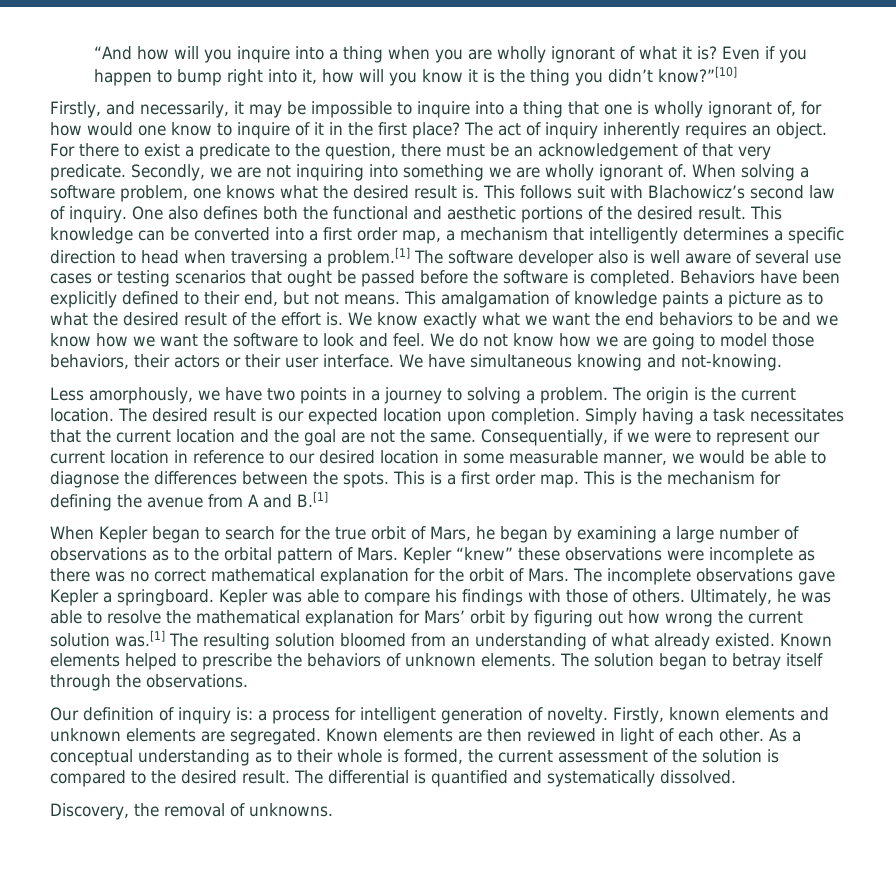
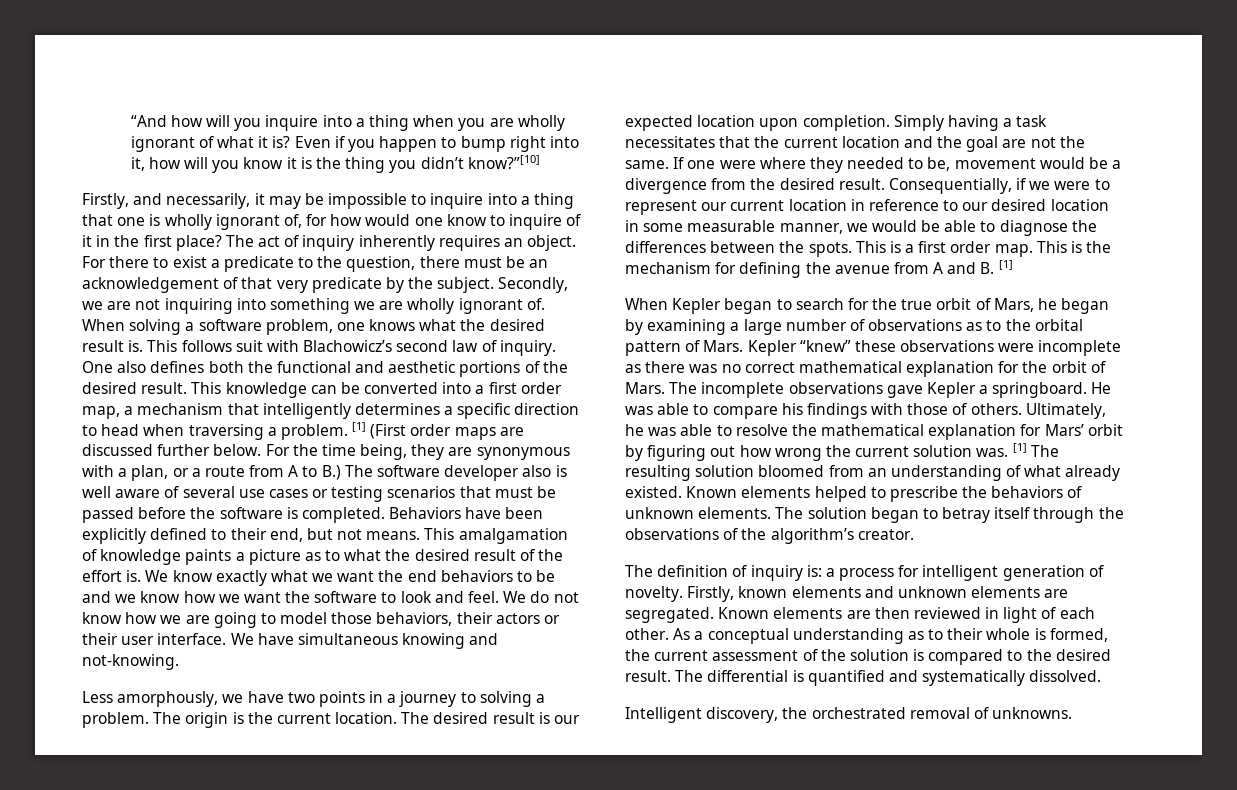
[50,164,126,181] predicate. -> [311,277,495,293] predicate by the subject.
[327,247,410,267] problem.[1] -> [280,422,524,440] [82,444,570,460] [82,465,341,481] problem. [1] (First order maps are discussed further below. For the time being, they are synonymous with a plan, or a route from A to B.)
[287,270,332,287] ought -> [494,487,533,498] must
(476, 437) none -> [673,157,1122,173] [625,178,885,194] If one were where they needed to be, movement would be a divergence from the desired result.
[297,491,328,507] B.[1] -> [980,260,1013,274] B. [1]
[218,589,268,606] Kepler -> [1091,382,1112,394] He
[115,630,165,647] was.[1] -> [976,443,1027,457] was. [1]
[146,674,248,688] [50,707,79,721] observations. // Our -> [625,528,914,544] [625,565,653,577] observations of the algorithm’s creator. // The
[50,803,159,820] Discovery, the -> [625,707,906,723] Intelligent discovery, the orchestrated

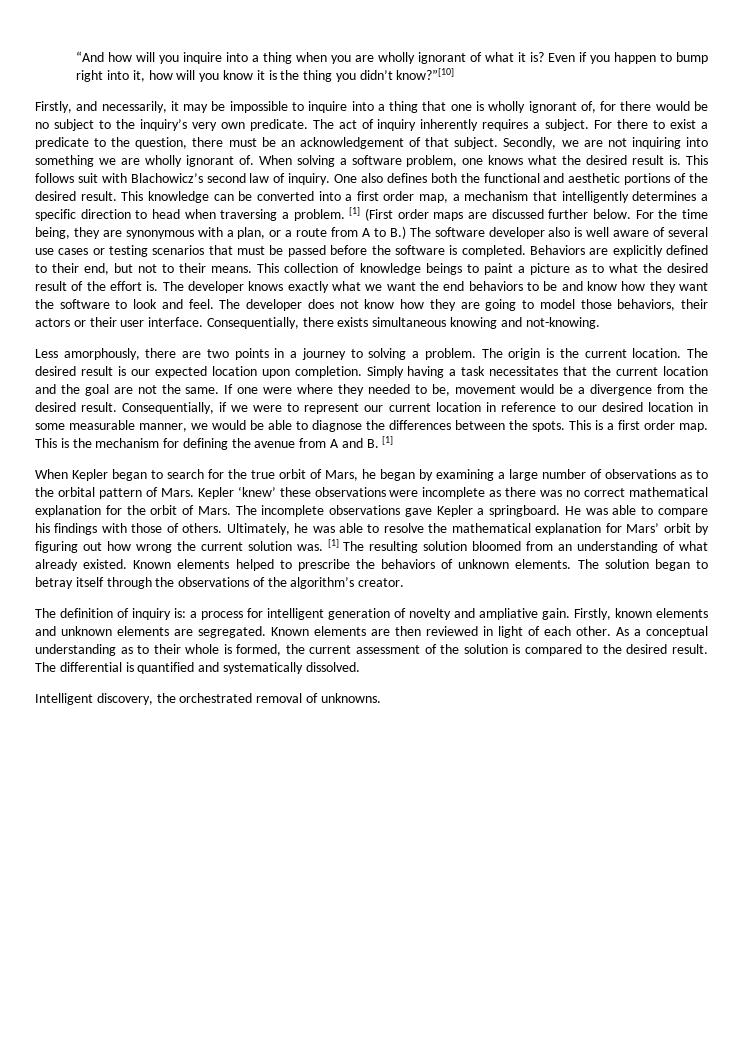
[330,214,582,230] [82,235,222,251] how would one know to inquire of it in the first place? -> [620,101,709,111] [35,119,308,131] there would be no subject to the inquiry’s very own predicate.
[504,235,577,251] an object. -> [533,119,590,131] a subject.
[276,277,434,293] very predicate by the -> (450, 142) none
[465,507,544,519] have been -> [589,248,609,255] are
(363, 534) none -> [162,263,207,273] to their
[458,528,568,544] amalgamation -> [284,263,339,273] collection
[185,549,232,565] paints -> [425,263,513,275] beings to paint
[145,570,213,582] We know -> [162,281,284,293] The developer knows
[115,591,240,603] we know how we -> [587,281,676,293] know how they
[503,591,550,603] We do -> [219,299,334,311] The developer does
[160,615,182,624] we -> [429,299,456,311] they
[230,633,294,645] We have -> [206,317,369,329] Consequentially, there exists
[222,691,284,703] we have -> [145,348,202,358] there are
[799,340,851,352] “knew” -> [237,486,276,497] ‘knew’
[625,586,683,602] novelty. -> [409,608,570,620] novelty and ampliative gain.

